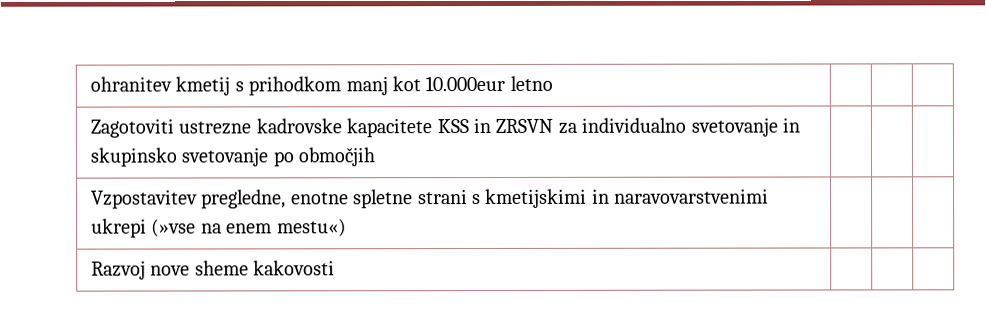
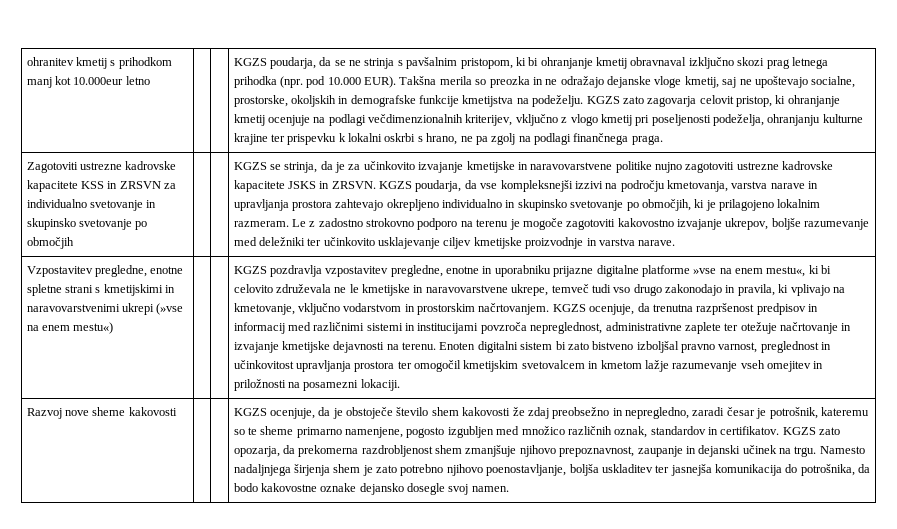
(553, 83) none -> [233,57,828,69] [233,76,856,88] [233,95,840,107] [233,114,863,126] [233,133,663,145] KGZS poudarja, da se ne strinja s pavšalnim pristopom, ki bi ohranjanje kmetij obravnaval izključno skozi prag letnega prihodka (npr. pod 10.000 EUR). Takšna merila so preozka in ne odražajo dejanske vloge kmetij, saj ne upoštevajo socialne, prostorske, okoljskih in demografske funkcije kmetijstva na podeželju. KGZS zato zagovarja celovit pristop, ki ohranjanje kmetij ocenjuje na podlagi večdimenzionalnih kriterijev, vključno z vlogo kmetij pri poseljenosti podeželja, ohranjanju kulturne krajine ter prispevku k lokalni oskrbi s hrano, ne pa zgolj na podlagi finančnega praga.
(377, 157) none -> [233,161,834,173] [233,180,819,192] [233,199,821,211] [233,218,870,230] [233,237,676,249] KGZS se strinja, da je za učinkovito izvajanje kmetijske in naravovarstvene politike nujno zagotoviti ustrezne kadrovske kapacitete JSKS in ZRSVN. KGZS poudarja, da vse kompleksnejši izzivi na področju kmetovanja, varstva narave in upravljanja prostora zahtevajo okrepljeno individualno in skupinsko svetovanje po območjih, ki je prilagojeno lokalnim razmeram. Le z zadostno strokovno podporo na terenu je mogoče zagotoviti kakovostno izvajanje ukrepov, boljše razumevanje med deležniki ter učinkovito usklajevanje ciljev kmetijske proizvodnje in varstva narave.
[90,260,336,280] // Razvoj nove sheme kakovosti | | | -> [233,265,832,277] [233,284,845,296] [233,303,819,315] [233,322,852,334] [233,341,832,353] [233,360,824,372] [233,379,400,391] [26,407,177,419] [233,407,869,419] [233,426,841,438] [233,445,865,457] [233,464,871,476] [233,483,509,495] KGZS pozdravlja vzpostavitev pregledne, enotne in uporabniku prijazne digitalne platforme »vse na enem mestu«, ki bi celovito združevala ne le kmetijske in naravovarstvene ukrepe, temveč tudi vso drugo zakonodajo in pravila, ki vplivajo na kmetovanje, vključno vodarstvom in prostorskim načrtovanjem. KGZS ocenjuje, da trenutna razpršenost predpisov in informacij med različnimi sistemi in institucijami povzroča nepreglednost, administrativne zaplete ter otežuje načrtovanje in izvajanje kmetijske dejavnosti na terenu. Enoten digitalni sistem bi zato bistveno izboljšal pravno varnost, preglednost in učinkovitost upravljanja prostora ter omogočil kmetijskim svetovalcem in kmetom lažje razumevanje vseh omejitev in priložnosti na posamezni lokaciji. // Razvoj nove sheme kakovosti | | | KGZS ocenjuje, da je obstoječe število shem kakovosti že zdaj preobsežno in nepregledno, zaradi česar je potrošnik, kateremu so te sheme primarno namenjene, pogosto izgubljen med množico različnih oznak, standardov in certifikatov. KGZS zato opozarja, da prekomerna razdrobljenost shem zmanjšuje njihovo prepoznavnost, zaupanje in dejanski učinek na trgu. Namesto nadaljnjega širjenja shem je zato potrebno njihovo poenostavljanje, boljša uskladitev ter jasnejša komunikacija do potrošnika, da bodo kakovostne oznake dejansko dosegle svoj namen.

